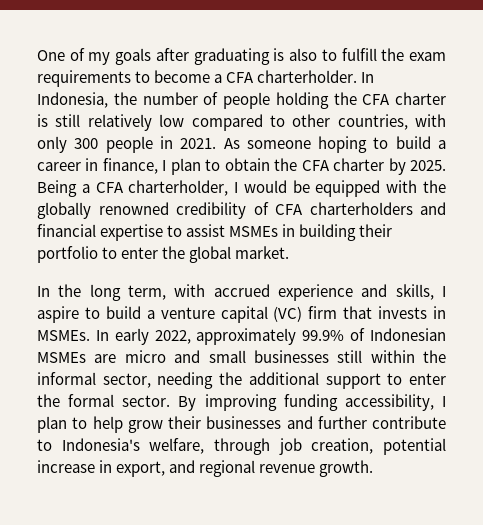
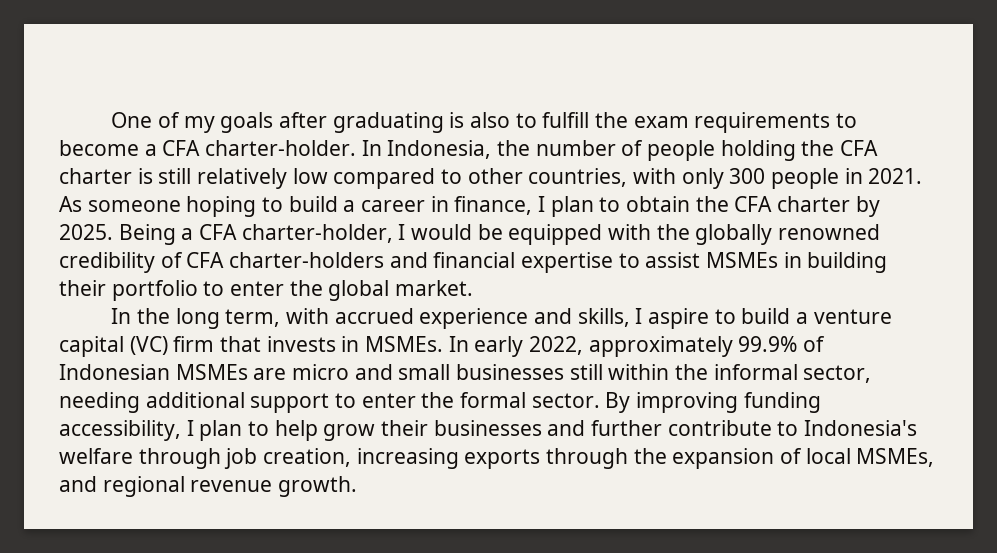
[257,70,358,83] charterholder. -> [205,140,357,156] charter-holder.
[128,180,229,196] charterholder, -> [241,224,393,243] charter-holder,
[309,202,413,215] charterholders -> [229,252,385,268] charter-holders
[219,372,243,385] the -> (140, 402) none
[149,438,205,454] welfare, -> [59,448,133,464] welfare
[383,438,446,455] [37,460,166,477] potential increase in export, -> [356,448,935,469] increasing exports through the expansion of local MSMEs,

